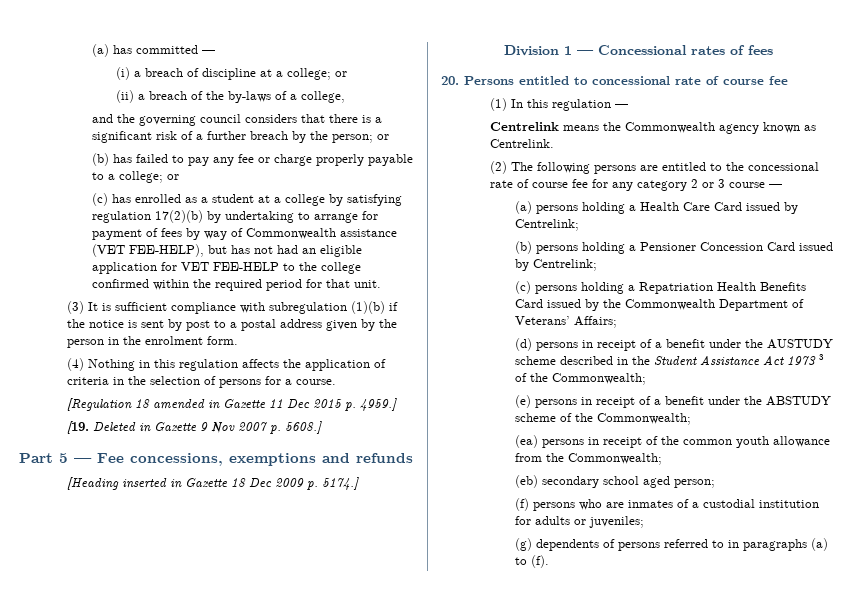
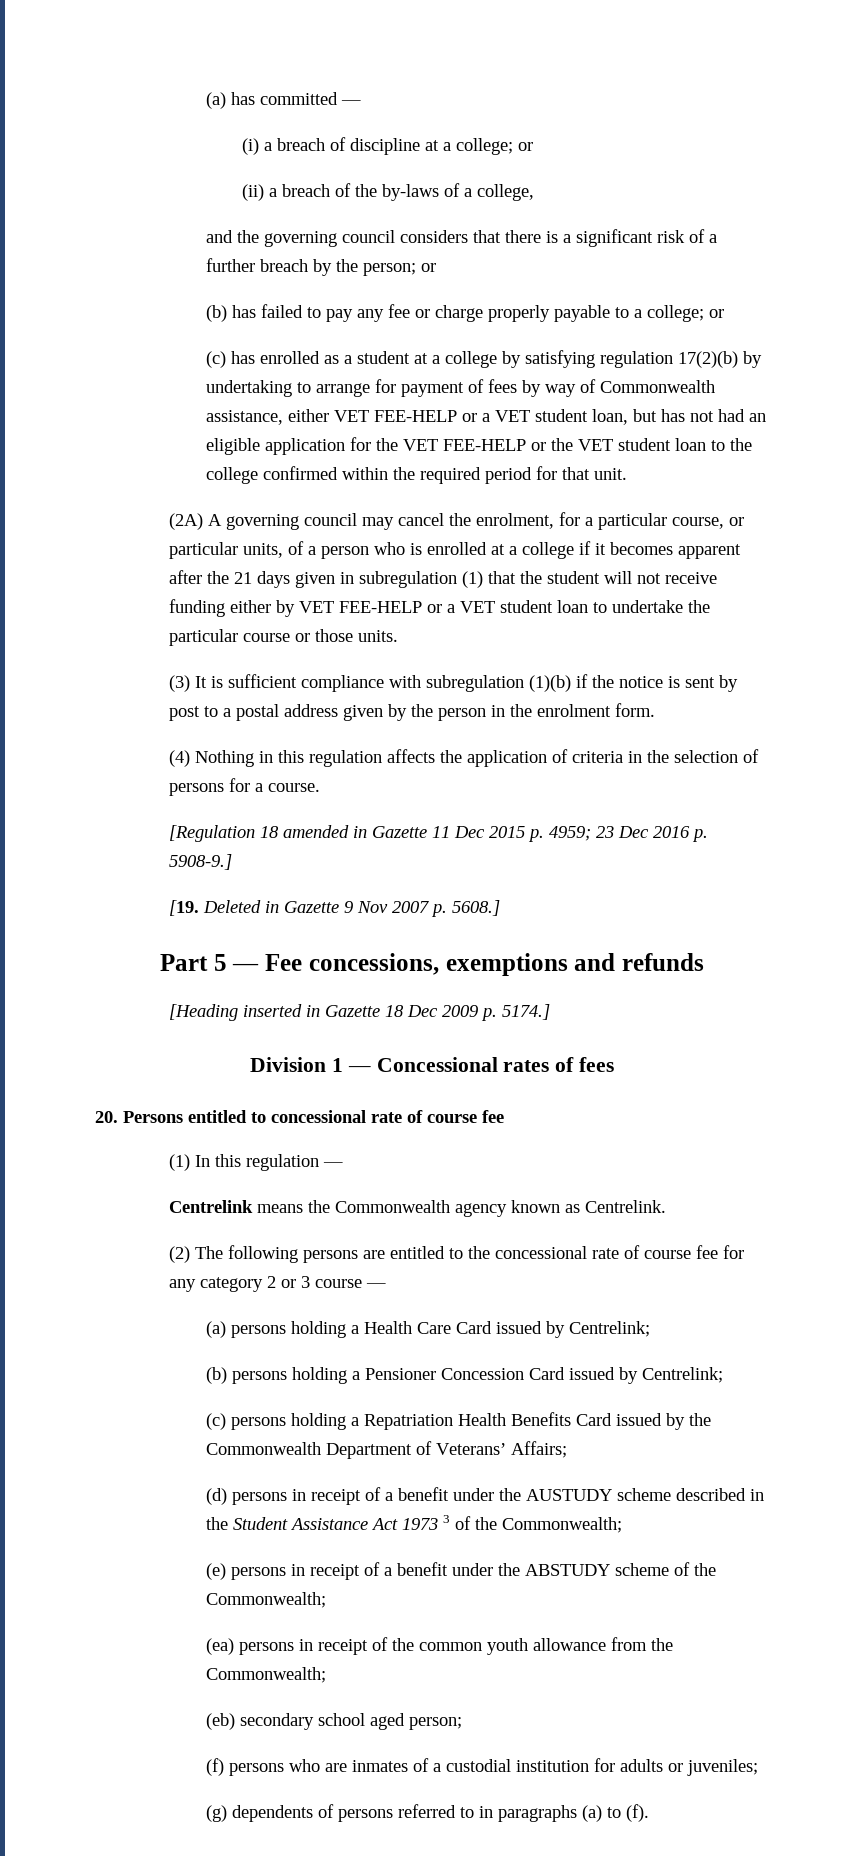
[339,229,397,237] [91,244,204,257] assistance (VET FEE-HELP), -> [205,409,628,425] assistance, either VET FEE-HELP or a VET student loan,
[180,262,279,271] VET FEE-HELP -> [375,438,706,451] the VET FEE-HELP or the VET student loan
(381, 284) none -> [168,512,744,530] [168,541,741,559] [168,570,717,588] [168,599,710,617] [168,629,398,646] // (2A) A governing council may cancel the enrolment, for a particular course, or particular units, of a person who is enrolled at a college if it becomes apparent after the 21 days given in subregulation (1) that the student will not receive funding either by VET FEE-HELP or a VET student loan to undertake the particular course or those units.
[360,398,398,411] 4959.] -> [548,826,708,842] [168,854,232,870] 4959; 23 Dec 2016 p. 5908-9.]

